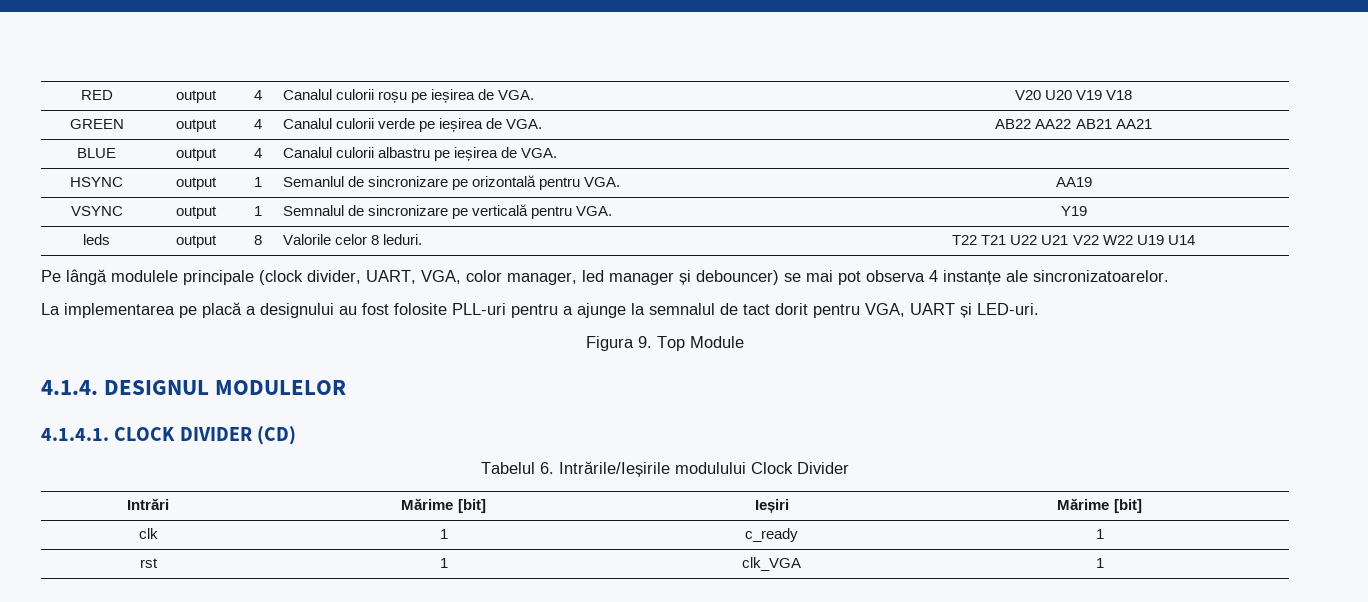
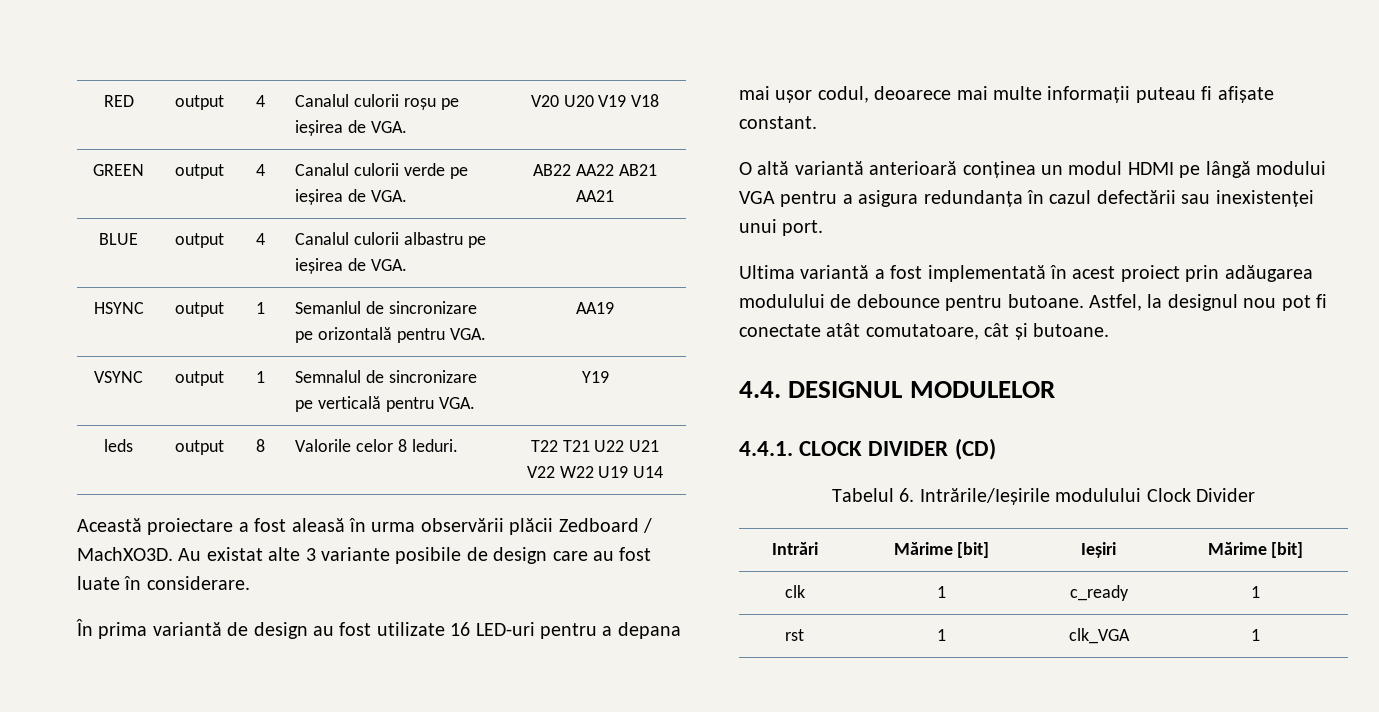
[41,269,1169,285] [41,302,1039,318] [586,336,744,351] [41,380,98,395] Pe lângă modulele principale (clock divider, UART, VGA, color manager, led manager și debouncer) se mai pot observa 4 instanțe ale sincronizatoarelor. // La implementarea pe placă a designului au fost folosite PLL-uri pentru a ajunge la semnalul de tact dorit pentru VGA, UART și LED-uri. // Figura 9. Top Module // 4.1.4. -> [77,518,652,535] [77,547,652,564] [77,576,250,590] [76,619,681,639] [739,86,1274,103] [739,116,817,129] [739,161,1326,178] [739,190,1314,207] [739,219,824,236] [739,265,1313,282] [739,294,1327,311] [739,323,1109,340] [739,381,781,398] Această proiectare a fost aleasă în urma observării plăcii Zedboard / MachXO3D. Au existat alte 3 variante posibile de design care au fost luate în considerare. // În prima variantă de design au fost utilizate 16 LED-uri pentru a depana mai ușor codul, deoarece mai multe informații puteau fi afișate constant. // O altă variantă anterioară conținea un modul HDMI pe lângă modului VGA pentru a asigura redundanța în cazul defectării sau inexistenței unui port. // Ultima variantă a fost implementată în acest proiect prin adăugarea modulului de debounce pentru butoane. Astfel, la designul nou pot fi conectate atât comutatoare, cât și butoane. // 4.4.
[41,428,109,441] 4.1.4.1. -> [739,441,793,456] 4.4.1.

